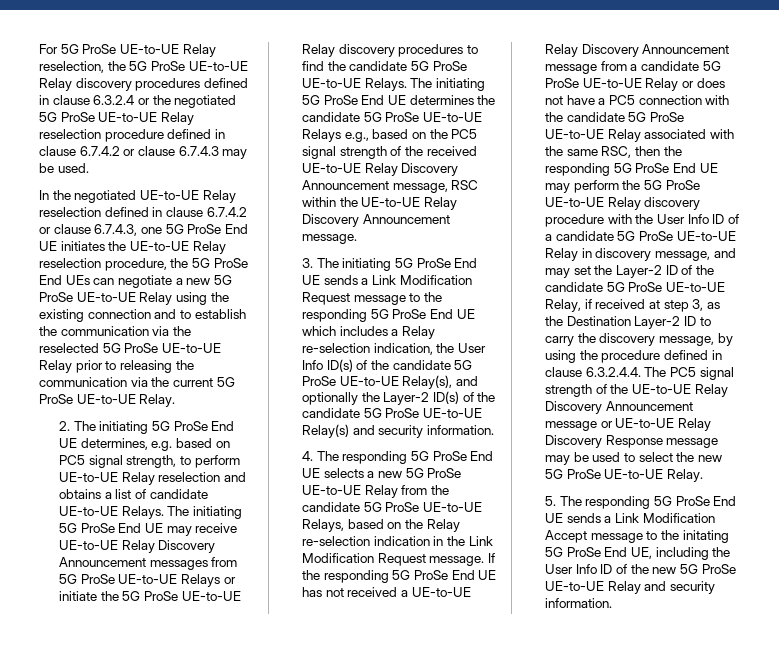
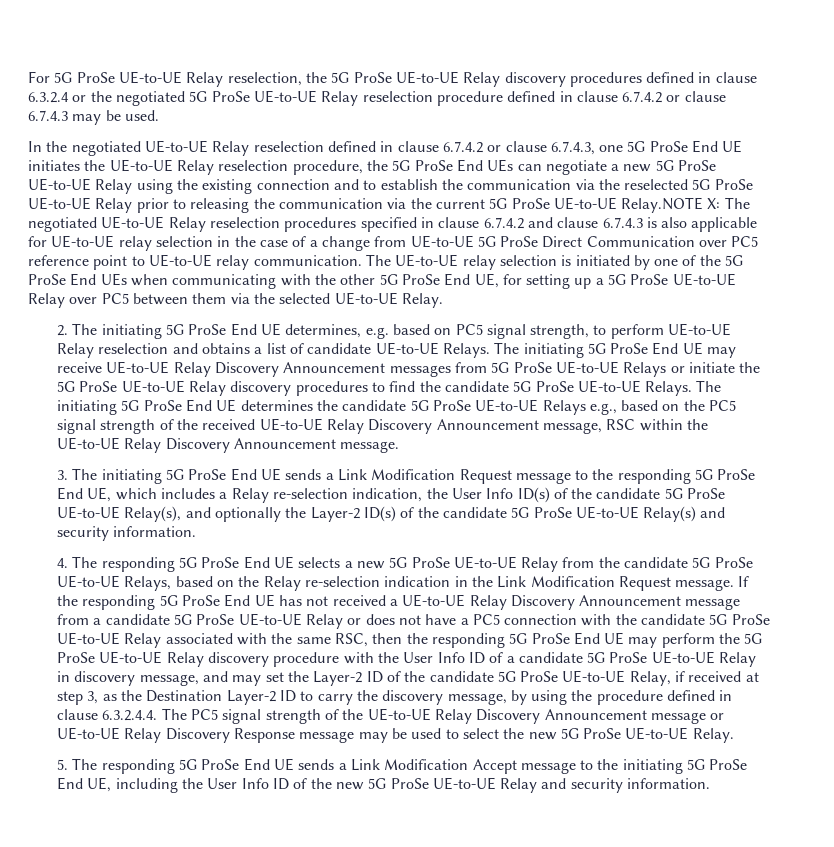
(136, 399) none -> [621,197,750,213] [28,216,758,232] [28,235,759,251] [28,254,744,270] [28,273,736,289] [28,292,398,308] Relay.NOTE X: The negotiated UE-to-UE Relay reselection procedures specified in clause 6.7.4.2 and clause 6.7.4.3 is also applicable for UE-to-UE relay selection in the case of a change from UE-to-UE 5G ProSe Direct Communication over PC5 reference point to UE-to-UE relay communication. The UE-to-UE relay selection is initiated by one of the 5G ProSe End UEs when communicating with the other 5G ProSe End UE, for setting up a 5G ProSe UE-to-UE Relay over PC5 between them via the selected UE-to-UE
[456,309,475,319] UE -> [87,487,112,502] UE,
[682,530,729,543] initating -> [622,759,683,774] initiating

